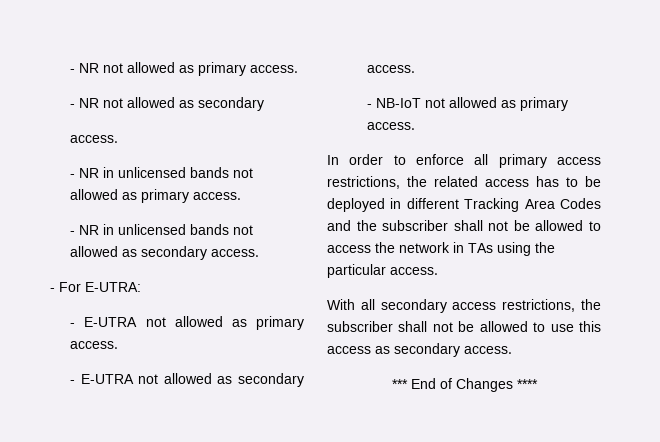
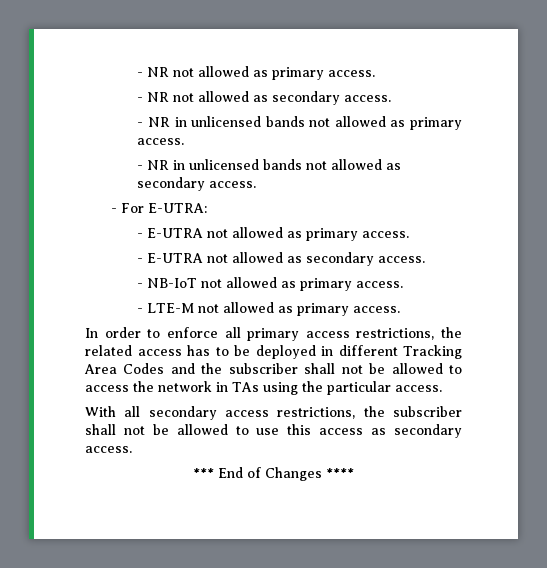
(265, 104) // -> (341, 98) none
(416, 126) none -> [137,302,401,316] // - LTE-M not allowed as primary access.

